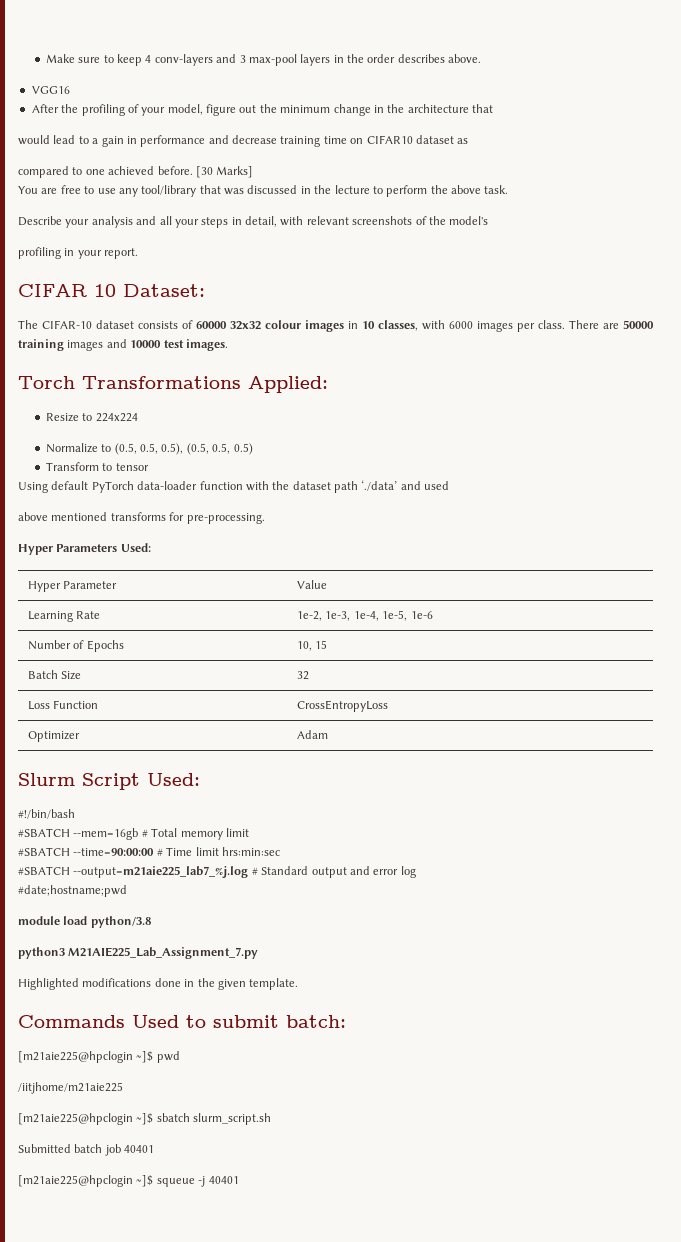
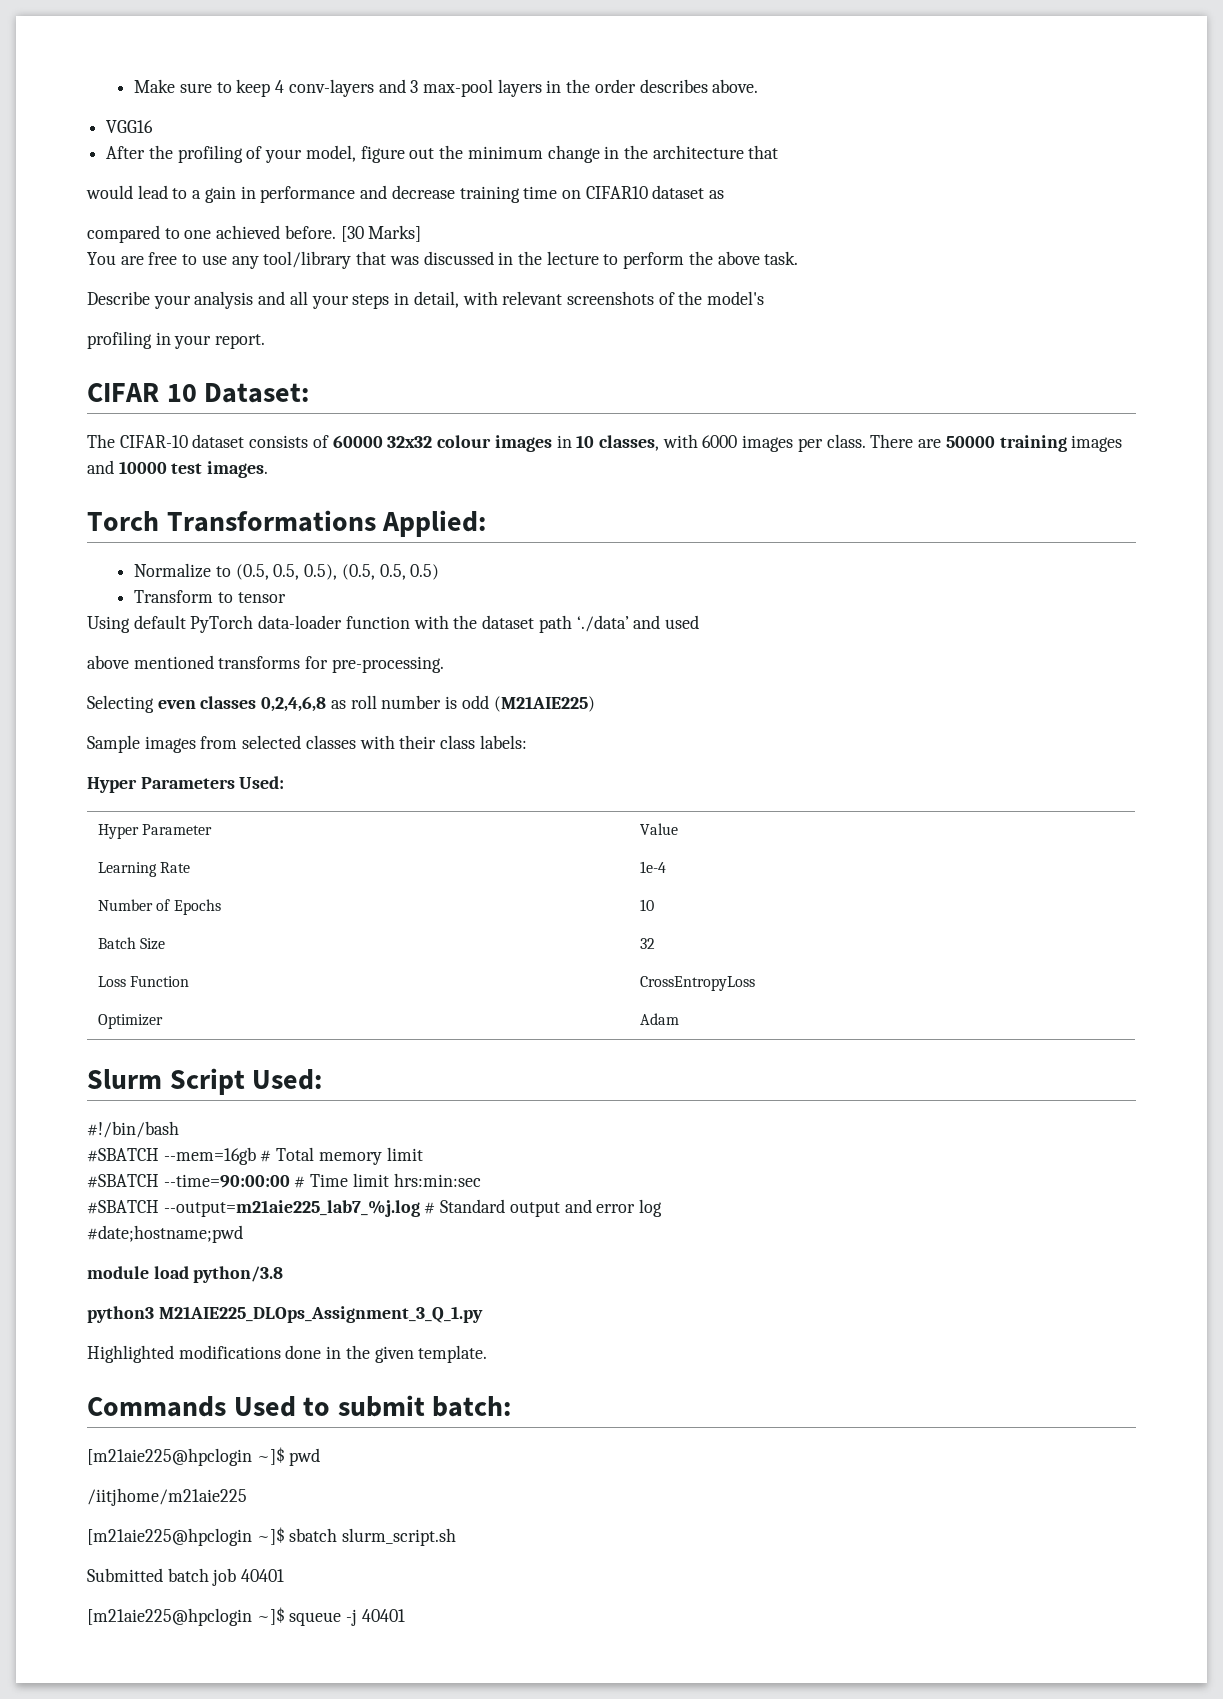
[45,413,138,422] // Resize to 224x224 -> (487, 523) none
(265, 518) none -> [87,695,595,713] [87,735,527,753] // Selecting even classes 0,2,4,6,8 as roll number is odd (M21AIE225) // Sample images from selected classes with their class labels:
[296,610,433,621] 1e-2, 1e-3, 1e-4, 1e-5, 1e-6 -> [639,861,666,873] 1e-4
[296,640,328,651] 10, 15 -> [639,899,654,911] 10
[68,947,259,959] M21AIE225_Lab_Assignment_7.py -> [158,1306,483,1323] M21AIE225_DLOps_Assignment_3_Q_1.py

